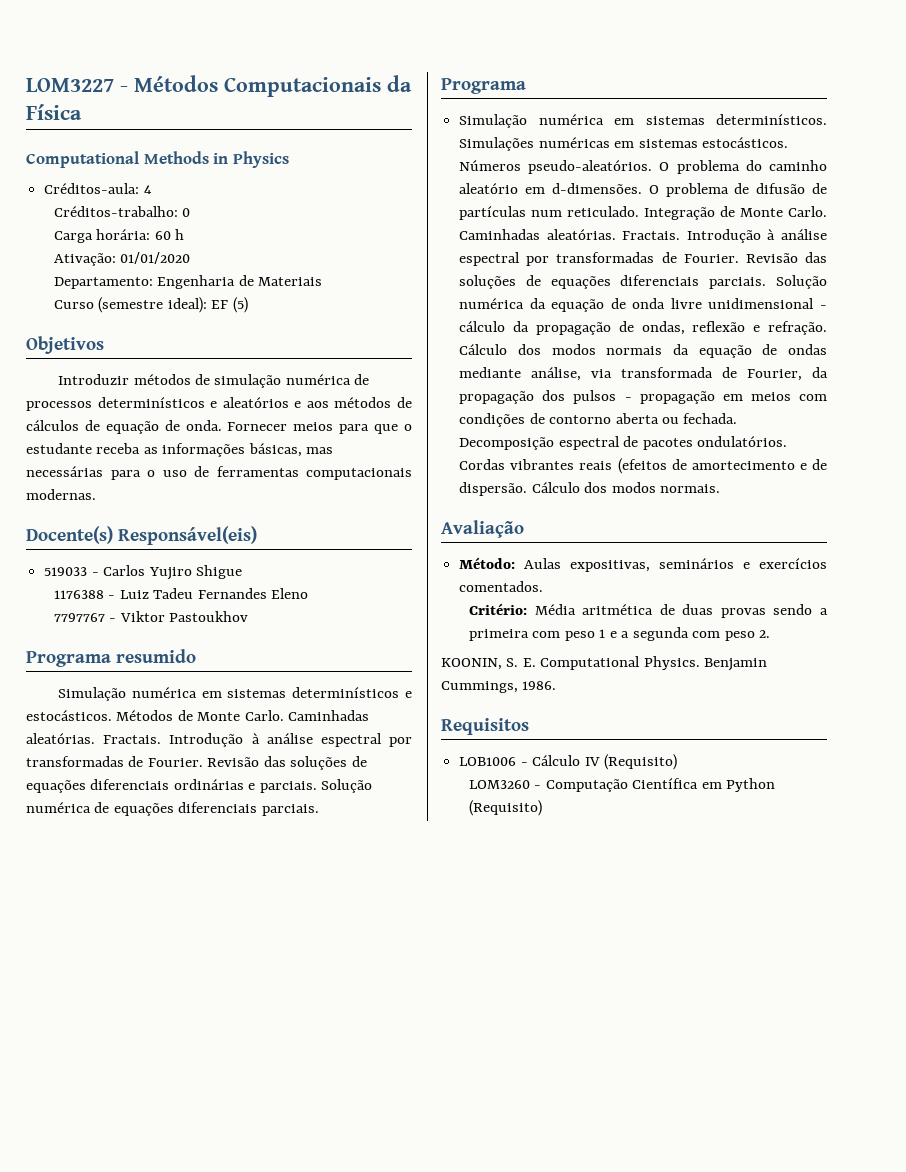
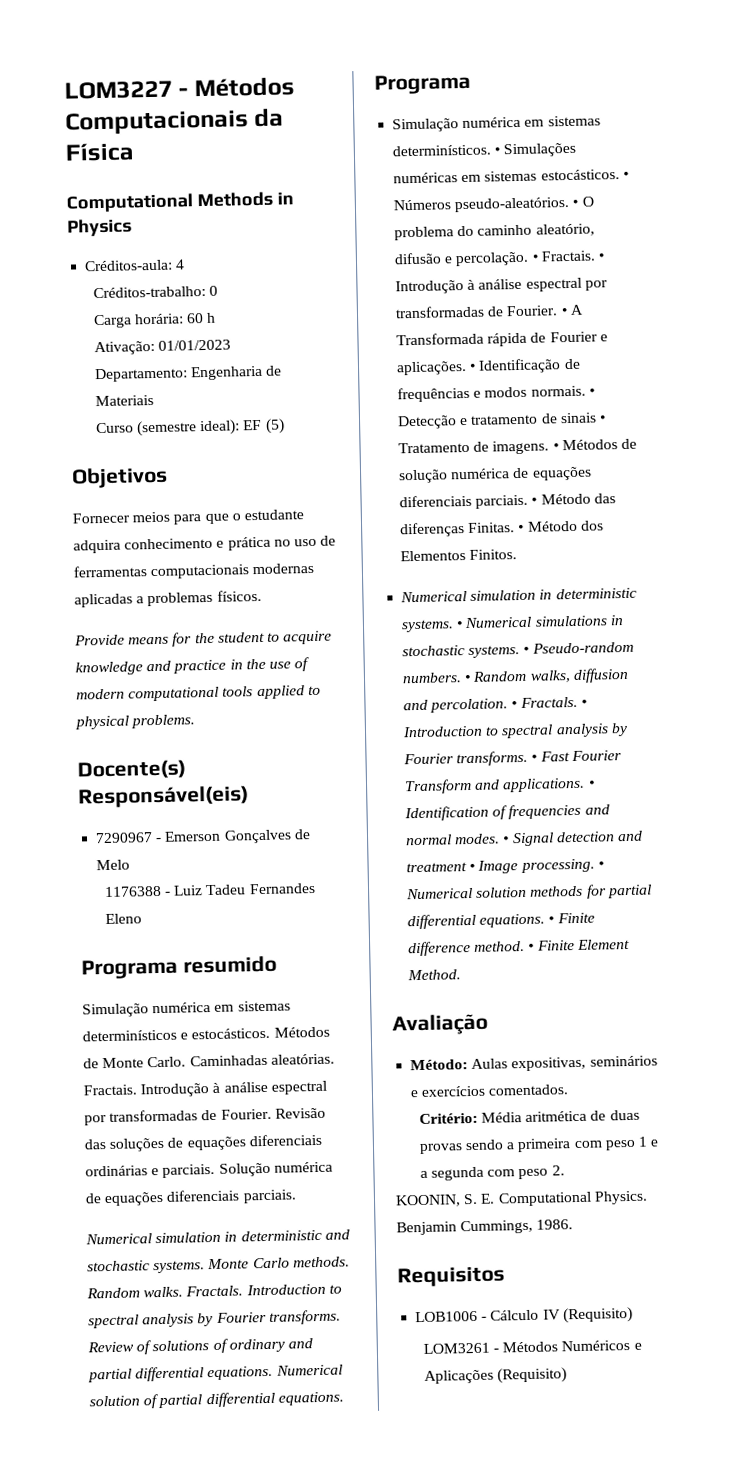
[120,252,191,264] 01/01/2020 -> [158,339,232,351] 01/01/2023
[58,374,370,388] [26,397,412,411] [26,420,222,434] Introduzir métodos de simulação numérica de processos determinísticos e aleatórios e aos métodos de cálculos de equação de onda. -> (168, 477) none
[96,443,334,457] [26,466,412,480] [26,489,96,500] [26,526,258,545] [44,565,242,580] receba as informações básicas, mas necessárias para o uso de ferramentas computacionais modernas. // Docente(s) Responsável(eis) // 519033 - Carlos Yujiro Shigue -> [73,535,337,554] [73,562,315,580] [74,589,262,608] [74,630,333,647] [75,657,311,676] [76,685,321,702] [75,714,196,730] [77,759,186,780] [78,785,249,809] [95,829,311,844] [96,859,131,871] adquira conhecimento e prática no uso de ferramentas computacionais modernas aplicadas a problemas físicos. // Provide means for the student to acquire knowledge and practice in the use of modern computational tools applied to physical problems. // Docente(s) Responsável(eis) // 7290967 - Emerson Gonçalves de Melo
[53,611,249,622] // 7797767 - Viktor Pastoukhov -> (142, 919) none
(319, 810) none -> [85,1229,350,1245] [87,1256,350,1274] [86,1283,342,1299] [88,1309,341,1329] [87,1338,313,1355] [88,1364,343,1383] [89,1391,344,1409] // Numerical simulation in deterministic and stochastic systems. Monte Carlo methods. Random walks. Fractals. Introduction to spectral analysis by Fourier transforms. Review of solutions of ordinary and partial differential equations. Numerical solution of partial differential equations.
(827, 119) none -> [494,147,501,155] •
(788, 142) none -> [622,171,629,179] •
(653, 167) none -> [572,199,579,207] •
[459,183,827,197] [459,206,827,220] [459,229,827,243] [459,252,827,266] [459,275,827,289] [459,298,827,312] [459,321,827,335] [459,344,827,358] [459,367,828,381] [459,390,827,404] [459,413,738,427] [459,436,787,450] [459,458,827,474] [459,482,720,496] aleatório em d-dimensões. O problema de difusão de partículas num reticulado. Integração de Monte Carlo. Caminhadas aleatórias. Fractais. Introdução à análise espectral por transformadas de Fourier. Revisão das soluções de equações diferenciais parciais. Solução numérica da equação de onda livre unidimensional - cálculo da propagação de ondas, reflexão e refração. Cálculo dos modos normais da equação de ondas mediante análise, via transformada de Fourier, da propagação dos pulsos - propagação em meios com condições de contorno aberta ou fechada. Decomposição espectral de pacotes ondulatórios. Cordas vibrantes reais (efeitos de amortecimento e de dispersão. Cálculo dos modos normais. -> [535,223,595,237] [394,250,604,267] [395,277,608,295] [395,304,584,319] [396,331,608,347] [396,358,581,376] [397,385,595,403] [397,412,606,430] [398,438,637,455] [398,466,592,484] [399,493,616,509] [400,520,604,538] [400,549,518,562] [400,587,637,603] [401,615,624,633] [402,641,634,658] [402,667,629,684] [403,696,587,713] [402,722,628,739] [403,750,622,767] [404,777,595,795] [404,803,610,822] [405,830,643,847] [406,858,604,874] [406,884,652,900] [407,912,595,930] [408,938,630,957] [407,969,462,981] aleatório, difusão e percolação. • Fractais. • Introdução à análise espectral por transformadas de Fourier. • A Transformada rápida de Fourier e aplicações. • Identificação de frequências e modos normais. • Detecção e tratamento de sinais • Tratamento de imagens. • Métodos de solução numérica de equações diferenciais parciais. • Método das diferenças Finitas. • Método dos Elementos Finitos. // Numerical simulation in deterministic systems. • Numerical simulations in stochastic systems. • Pseudo-random numbers. • Random walks, diffusion and percolation. • Fractals. • Introduction to spectral analysis by Fourier transforms. • Fast Fourier Transform and applications. • Identification of frequencies and normal modes. • Signal detection and treatment • Image processing. • Numerical solution methods for partial differential equations. • Finite difference method. • Finite Element Method.
[468,778,776,792] LOM3260 - Computação Científica em Python -> [422,1340,642,1354] [423,1369,494,1384] LOM3261 - Métodos Numéricos e Aplicações

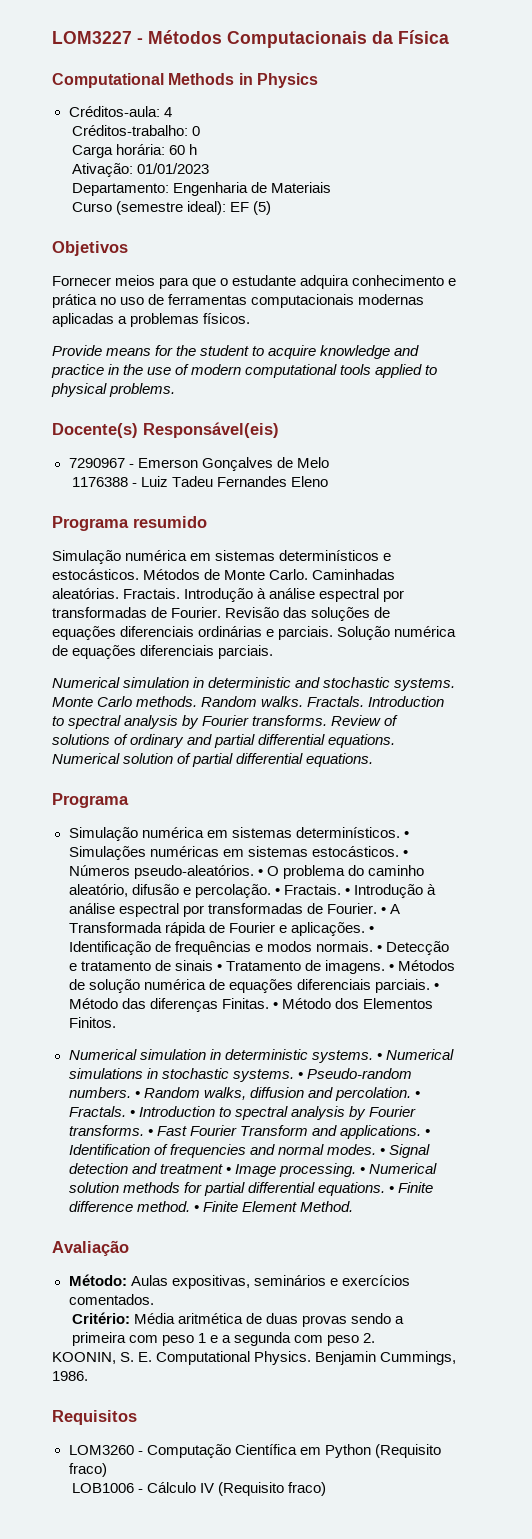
[415,1306,633,1324] [422,1340,642,1354] [423,1367,568,1384] LOB1006 - Cálculo IV (Requisito) // LOM3261 - Métodos Numéricos e Aplicações (Requisito) -> [68,1444,441,1458] [68,1463,107,1477] [71,1482,326,1496] LOM3260 - Computação Científica em Python (Requisito fraco) // LOB1006 - Cálculo IV (Requisito fraco)

